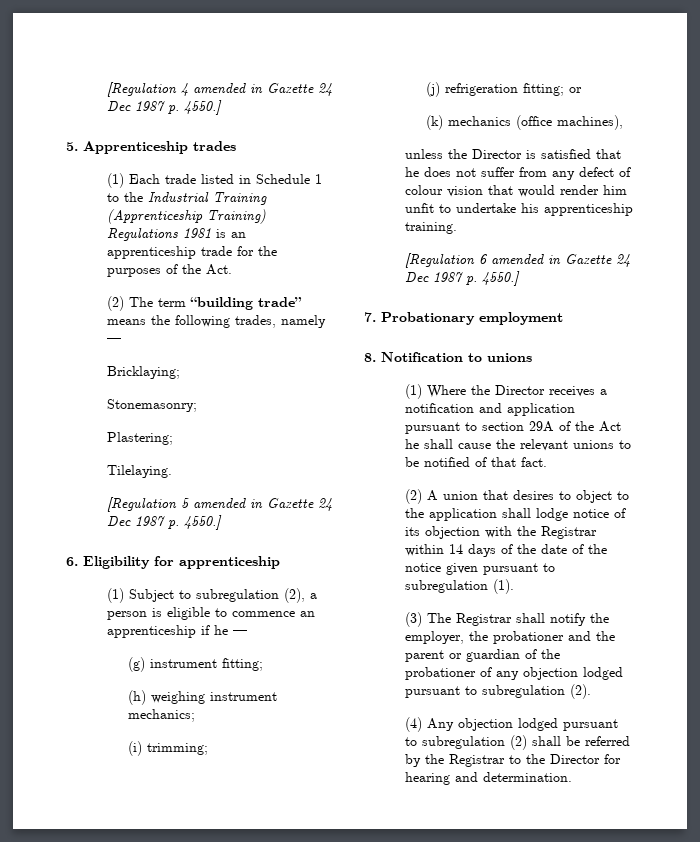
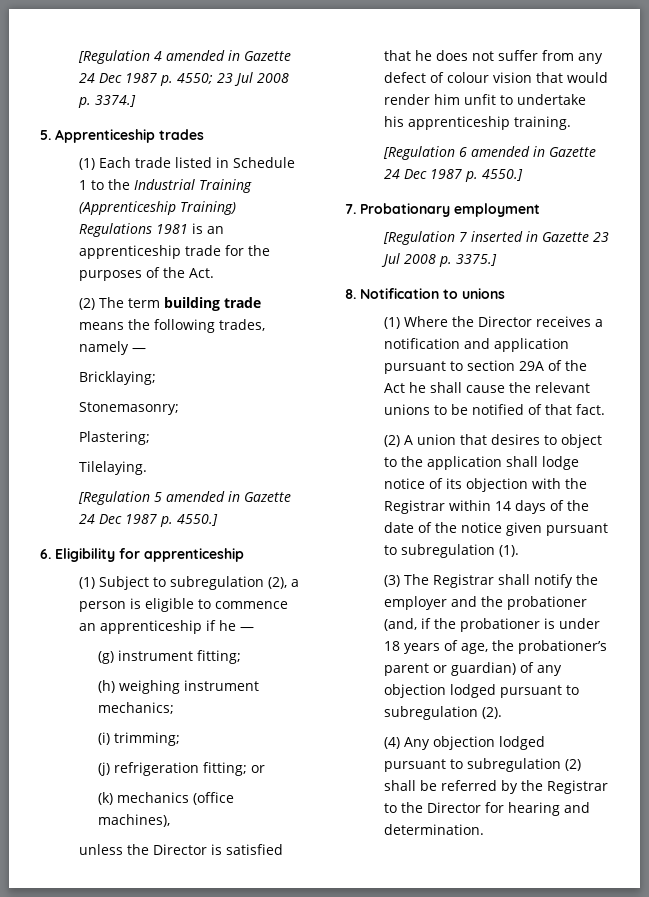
[184,100,223,115] 4550.] -> [176,72,289,86] [77,95,136,108] 4550; 23 Jul 2008 p. 3374.]
[190,297,303,310] “building trade” -> [163,297,261,311] building trade
(563, 318) none -> [382,231,609,245] [380,253,497,267] // [Regulation 7 inserted in Gazette 23 Jul 2008 p. 3375.]
[405,631,616,644] [405,649,561,662] [405,667,477,680] employer, the probationer and the parent or guardian of the probationer -> [383,596,587,610] [383,618,600,632] [383,640,607,654] [383,662,516,676] employer and the probationer (and, if the probationer is under 18 years of age, the probationer’s parent or guardian)

